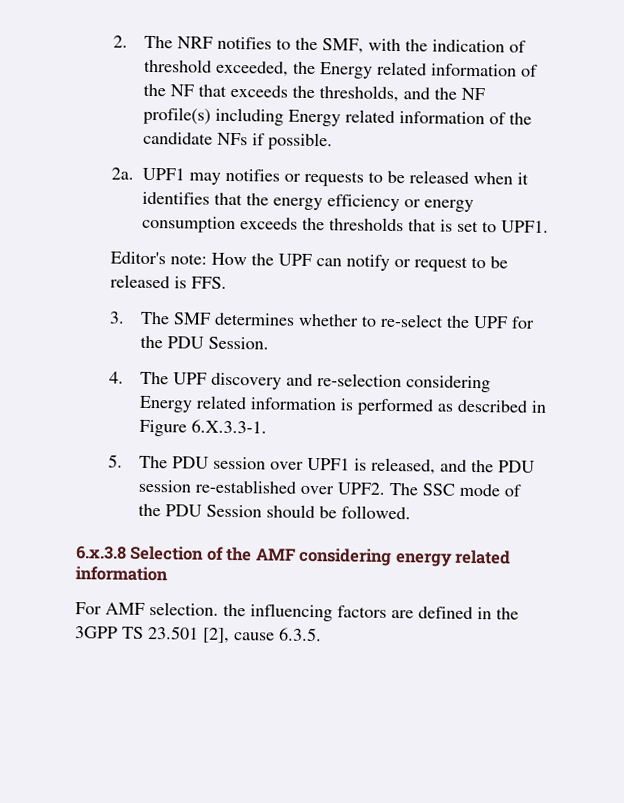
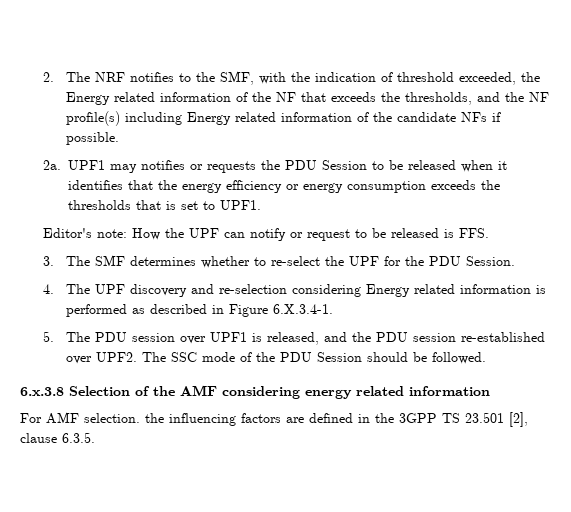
(364, 178) none -> [260,160,367,170] the PDU Session
[190,419,267,434] 6.X.3.3-1. -> [272,304,333,314] 6.X.3.4-1.
[234,632,275,641] cause -> [20,433,57,443] clause

